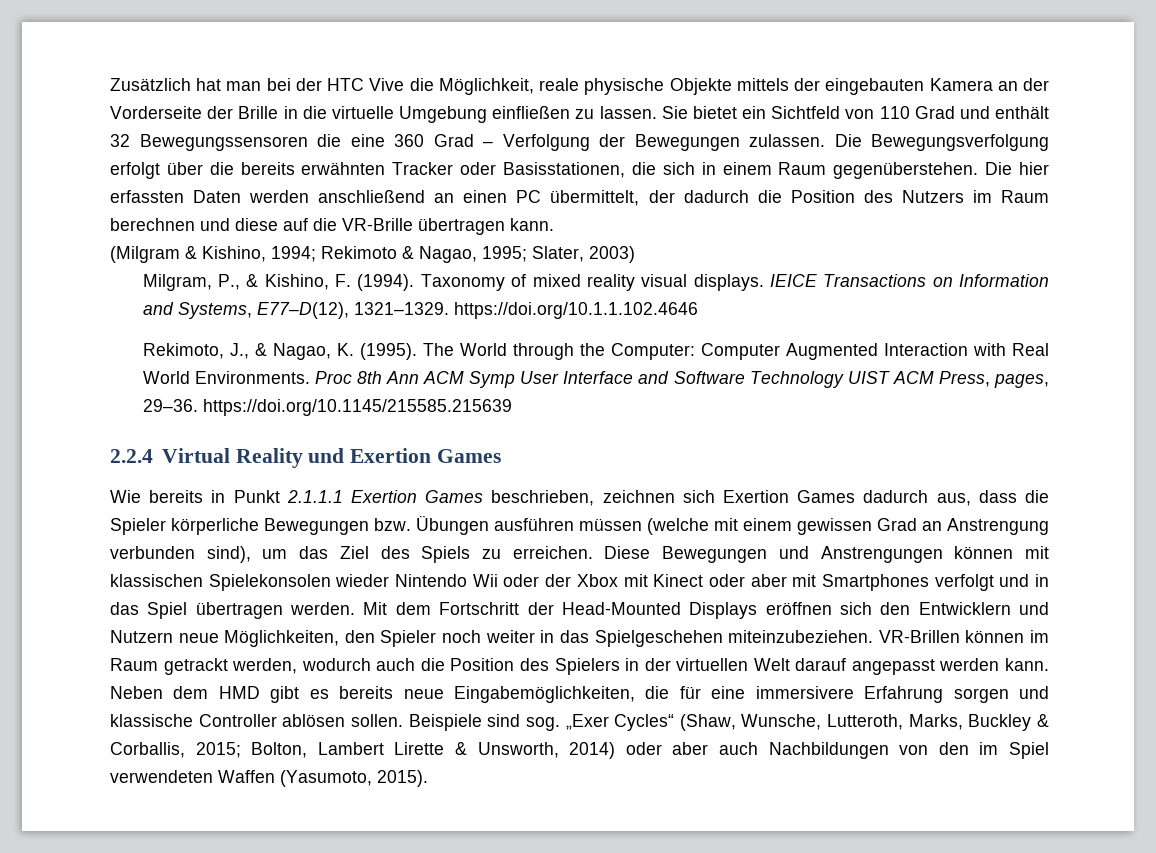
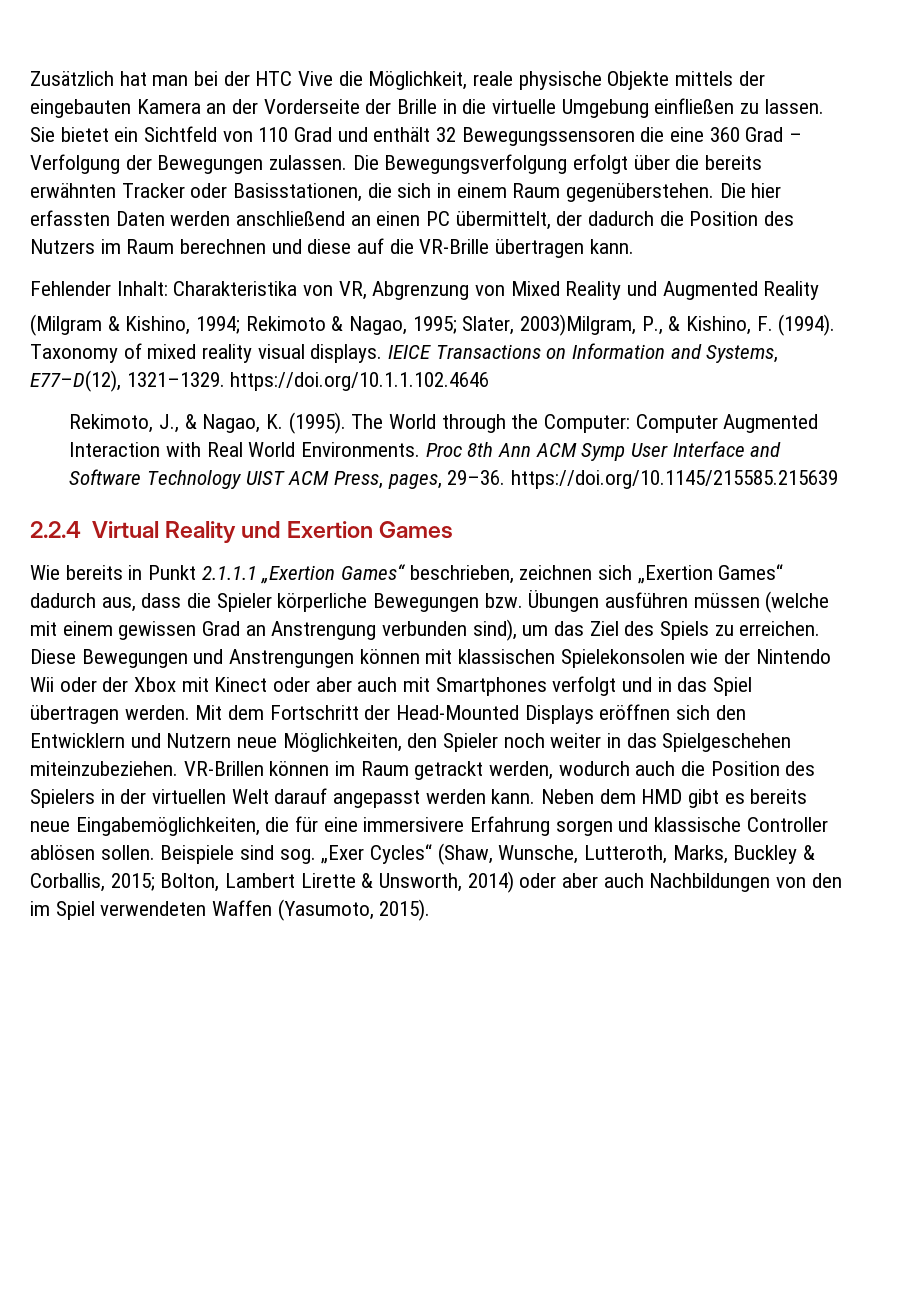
(554, 224) none -> [30,281,820,300] // Fehlender Inhalt: Charakteristika von VR, Abgrenzung von Mixed Reality und Augmented Reality
[589,246,635,263] [142,274,212,291] 2003) // Milgram, -> [520,314,637,336] 2003)Milgram,
[351,490,484,503] Exertion Games -> [261,564,407,584] „Exertion Games“
[723,490,856,503] Exertion Games -> [637,564,784,584] „Exertion Games“
[335,574,390,587] wieder -> [690,649,751,664] wie der
(787, 580) none -> [357,677,398,692] auch

